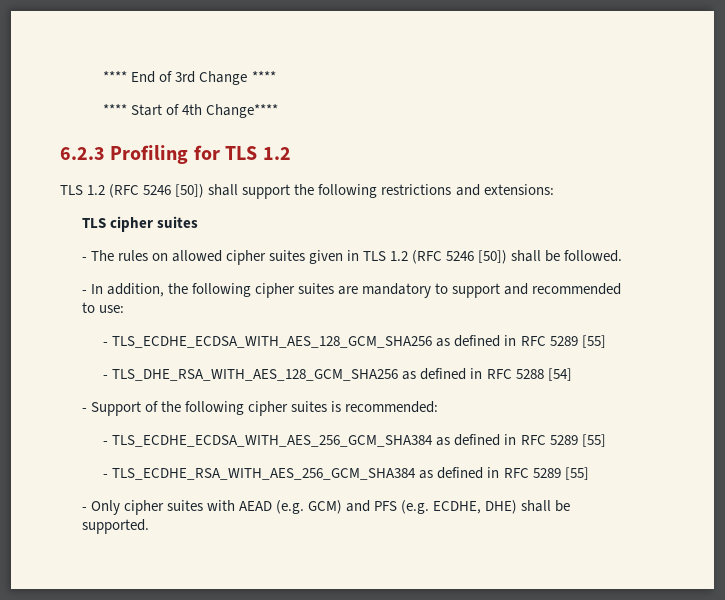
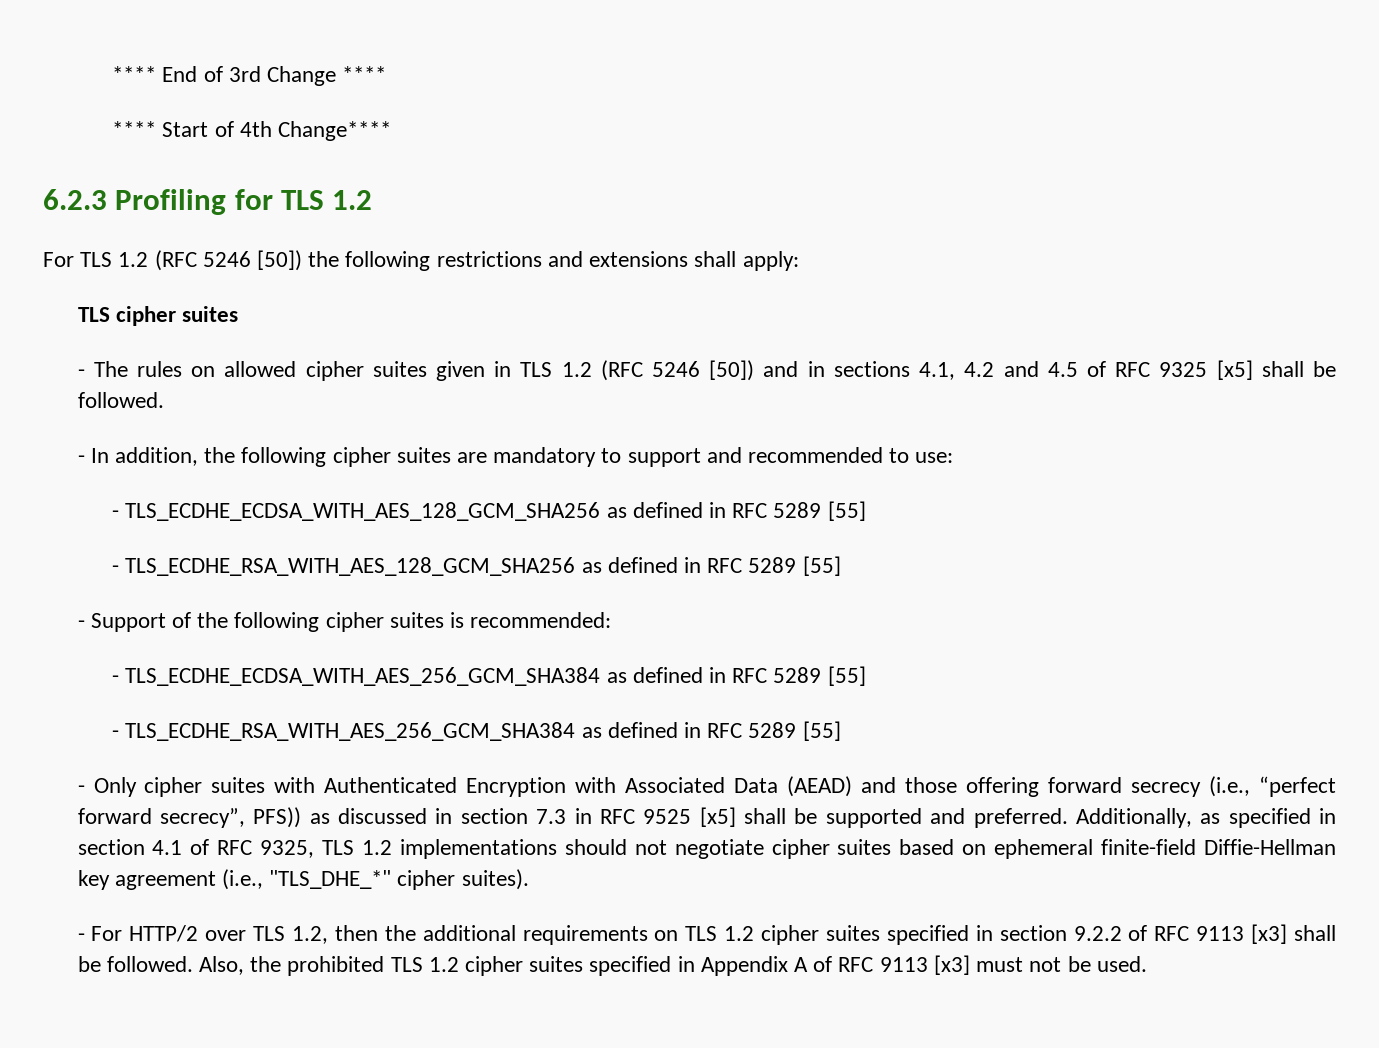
[60,184,291,199] TLS 1.2 (RFC 5246 [50]) shall support -> [43,250,303,271] For TLS 1.2 (RFC 5246 [50])
[483,184,554,195] extensions: -> [589,251,799,271] extensions shall apply:
(508, 257) none -> [763,360,1253,380] and in sections 4.1, 4.2 and 4.5 of RFC 9325 [x5]
[112,368,572,381] TLS_DHE_RSA_WITH_AES_128_GCM_SHA256 as defined in RFC 5288 [54] -> [125,556,841,576] TLS_ECDHE_RSA_WITH_AES_128_GCM_SHA256 as defined in RFC 5289 [55]
[238,500,571,514] [81,519,149,534] AEAD (e.g. GCM) and PFS (e.g. ECDHE, DHE) shall be supported. -> [324,776,1336,797] [77,807,1336,828] [77,839,1337,859] [77,869,529,890] [77,924,1336,945] [77,955,1147,976] Authenticated Encryption with Associated Data (AEAD) and those offering forward secrecy (i.e., “perfect forward secrecy”, PFS)) as discussed in section 7.3 in RFC 9525 [x5] shall be supported and preferred. Additionally, as specified in section 4.1 of RFC 9325, TLS 1.2 implementations should not negotiate cipher suites based on ephemeral finite-field Diffie-Hellman key agreement (i.e., "TLS_DHE_*" cipher suites). // - For HTTP/2 over TLS 1.2, then the additional requirements on TLS 1.2 cipher suites specified in section 9.2.2 of RFC 9113 [x3] shall be followed. Also, the prohibited TLS 1.2 cipher suites specified in Appendix A of RFC 9113 [x3] must not be used.

